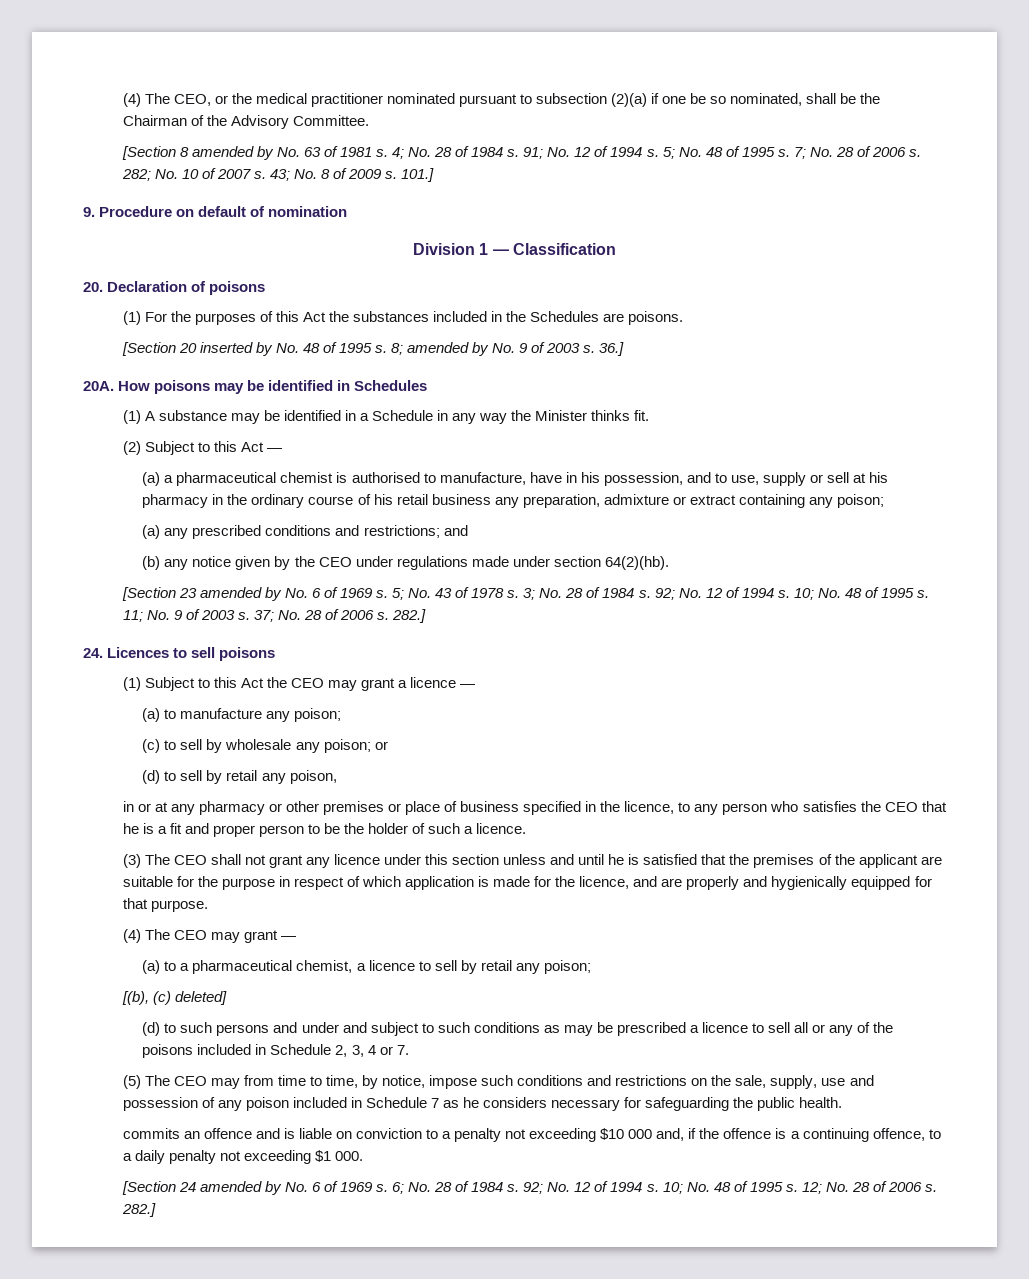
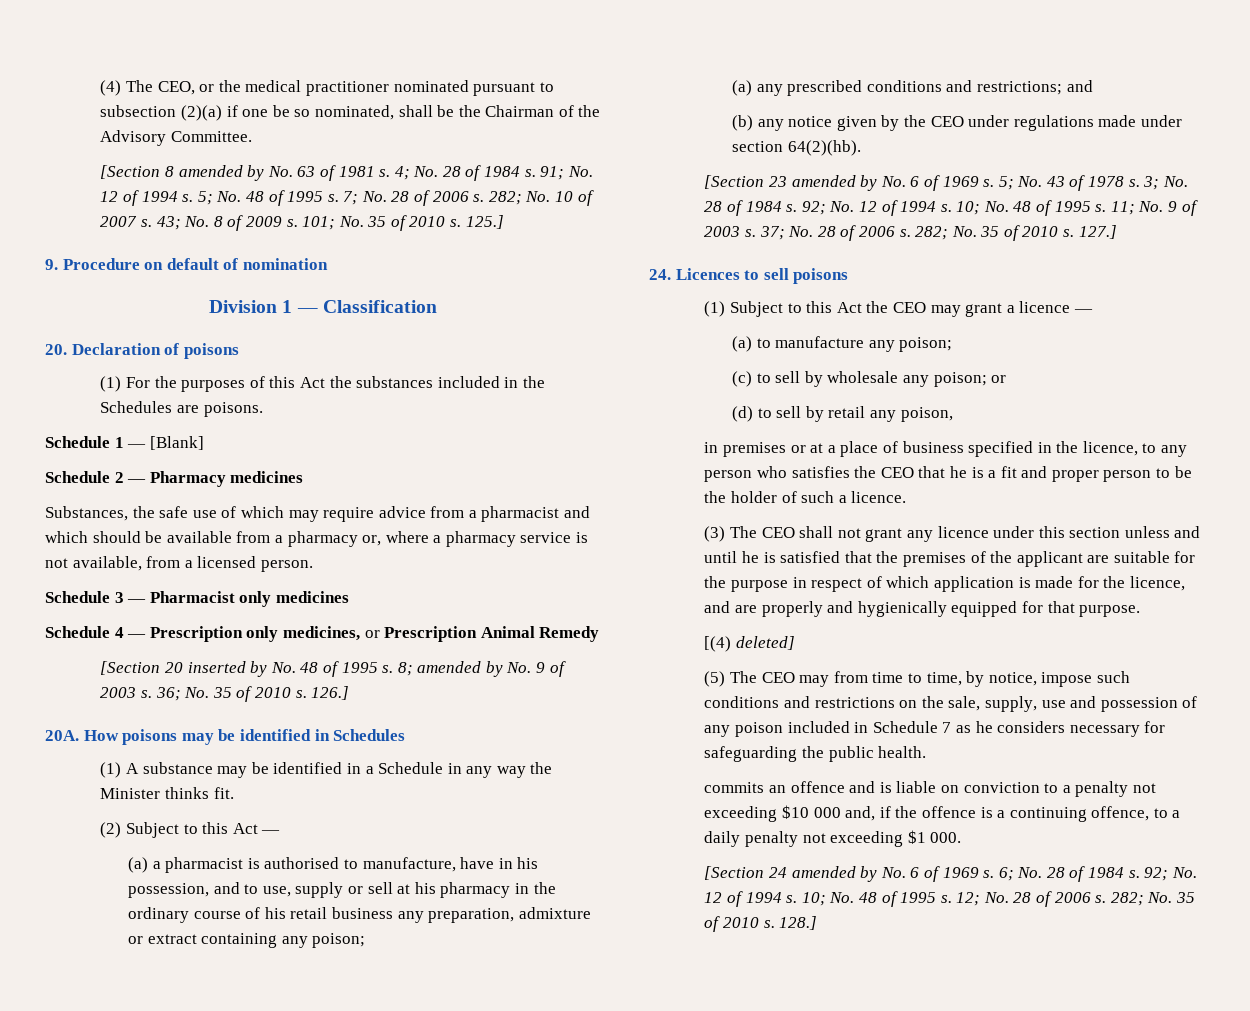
[401,168,435,182] 101.] -> [302,215,504,231] 101; No. 35 of 2010 s. 125.]
(684, 318) none -> [45,436,204,450] [45,471,304,487] [45,506,591,522] [45,531,589,547] [45,556,313,572] [45,591,349,607] [45,626,600,642] // Schedule 1 — [Blank] // Schedule 2 — Pharmacy medicines // Substances, the safe use of which may require advice from a pharmacist and which should be available from a pharmacy or, where a pharmacy service is not available, from a licensed person. // Schedule 3 — Pharmacist only medicines // Schedule 4 — Prescription only medicines, or Prescription Animal Remedy
[599,342,625,356] 36.] -> [155,686,350,702] 36; No. 35 of 2010 s. 126.]
[176,472,334,486] pharmaceutical chemist -> [165,857,244,873] pharmacist
[392,609,427,623] 282.] -> [915,225,1117,241] 282; No. 35 of 2010 s. 127.]
(134, 806) none -> [722,442,786,457] premises
[170,801,401,815] any pharmacy or other premises or -> [827,445,836,453] a
[122,929,296,943] [142,960,591,974] [121,991,227,1005] [142,1022,894,1036] [142,1044,409,1058] (4) The CEO may grant — // (a) to a pharmaceutical chemist, a licence to sell by retail any poison; // [(b), (c) deleted] // (d) to such persons and under and subject to such conditions as may be prescribed a licence to sell all or any of the poisons included in Schedule 2, 3, 4 or 7. -> [704,636,795,652] [(4) deleted]
[121,1203,156,1217] 282.] -> [1110,892,1196,906] [704,916,818,932] 282; No. 35 of 2010 s. 128.]

